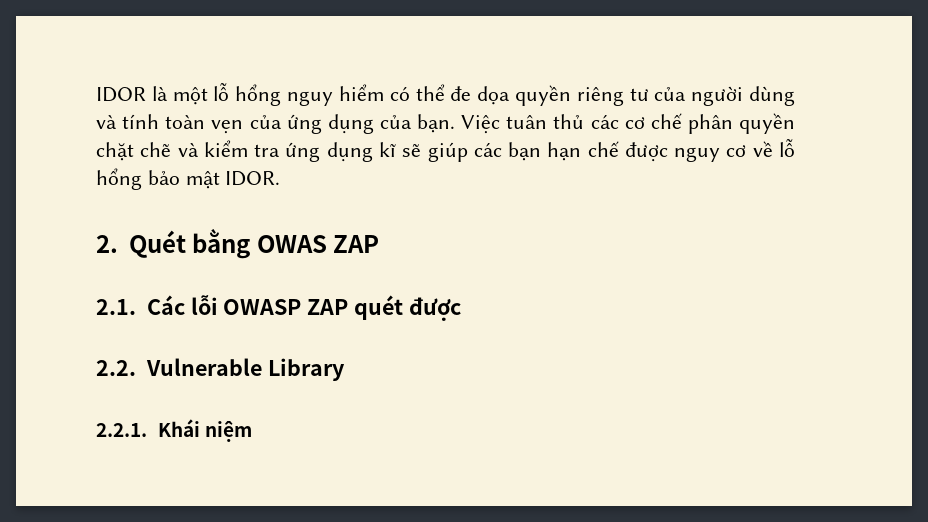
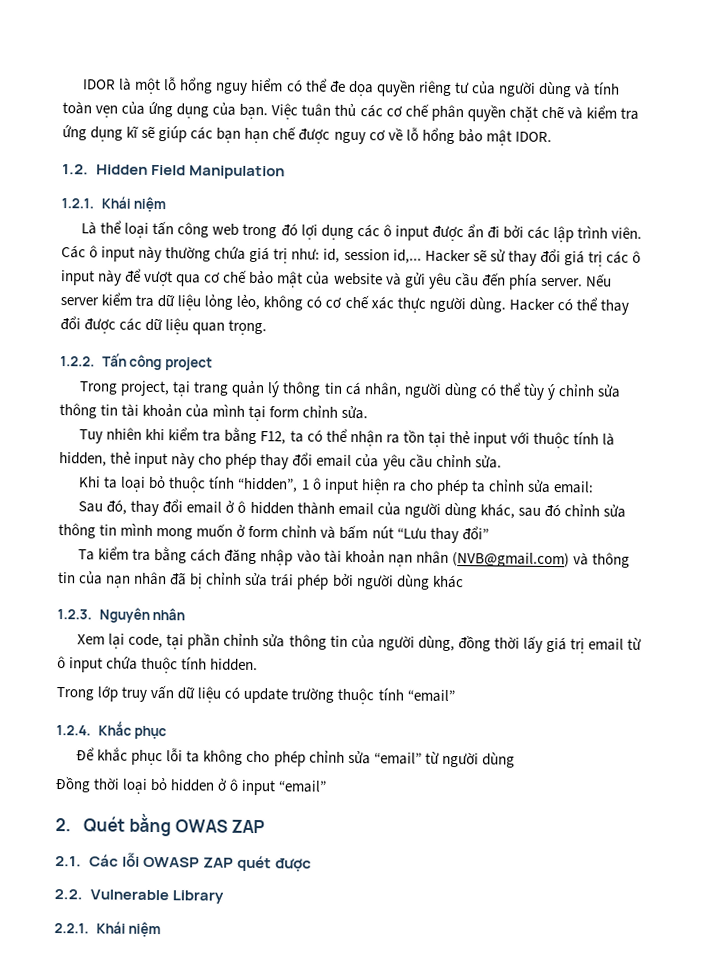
(281, 178) none -> [62,164,285,180] [61,196,167,213] [81,220,643,243] [61,245,641,267] [61,268,612,290] [60,292,629,315] [60,316,268,336] [60,353,213,371] [79,380,622,401] [59,403,369,422] [79,427,616,449] [59,451,502,471] [78,475,595,496] [78,499,627,519] [58,523,489,544] [78,546,630,568] [57,571,464,590] [57,607,186,623] [77,632,643,654] [57,656,259,674] [56,684,455,705] [56,721,168,740] [76,747,515,768] [55,776,328,796] // 1.2. Hidden Field Manipulation // 1.2.1. Khái niệm // Là thể loại tấn công web trong đó lợi dụng các ô input được ẩn đi bởi các lập trình viên. Các ô input này thường chứa giá trị như: id, session id,... Hacker sẽ sử thay đổi giá trị các ô input này để vượt qua cơ chế bảo mật của website và gửi yêu cầu đến phía server. Nếu server kiểm tra dữ liệu lỏng lẻo, không có cơ chế xác thực người dùng. Hacker có thể thay đổi được các dữ liệu quan trọng. // 1.2.2. Tấn công project // Trong project, tại trang quản lý thông tin cá nhân, người dùng có thể tùy ý chỉnh sửa thông tin tài khoản của mình tại form chỉnh sửa. // Tuy nhiên khi kiểm tra bằng F12, ta có thể nhận ra tồn tại thẻ input với thuộc tính là hidden, thẻ input này cho phép thay đổi email của yêu cầu chỉnh sửa. // Khi ta loại bỏ thuộc tính “hidden”, 1 ô input hiện ra cho phép ta chỉnh sửa email: // Sau đó, thay đổi email ở ô hidden thành email của người dùng khác, sau đó chỉnh sửa thông tin mình mong muốn ở form chỉnh và bấm nút “Lưu thay đổi” // Ta kiểm tra bằng cách đăng nhập vào tài khoản nạn nhân (NVB@gmail.com) và thông tin của nạn nhân đã bị chỉnh sửa trái phép bởi người dùng khác // 1.2.3. Nguyên nhân // Xem lại code, tại phần chỉnh sửa thông tin của người dùng, đồng thời lấy giá trị email từ ô input chứa thuộc tính hidden. // Trong lớp truy vấn dữ liệu có update trường thuộc tính “email” // 1.2.4. Khắc phục // Để khắc phục lỗi ta không cho phép chỉnh sửa “email” từ người dùng // Đồng thời loại bỏ hidden ở ô input “email”

